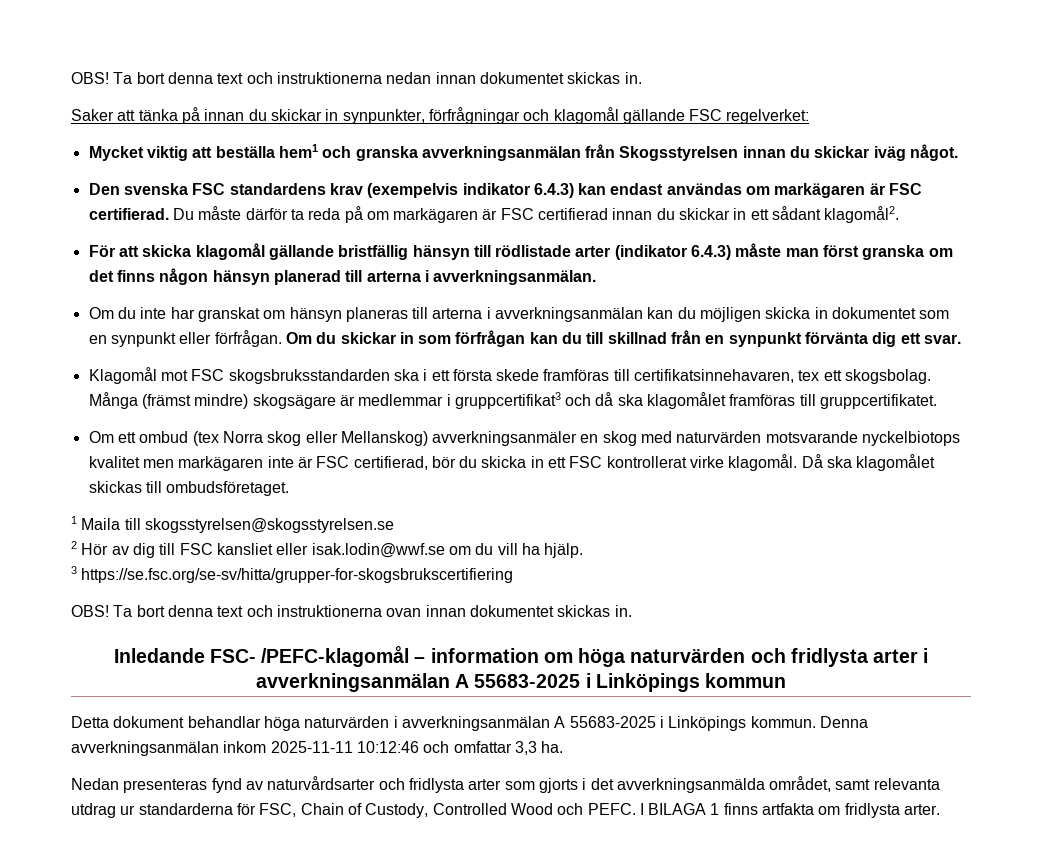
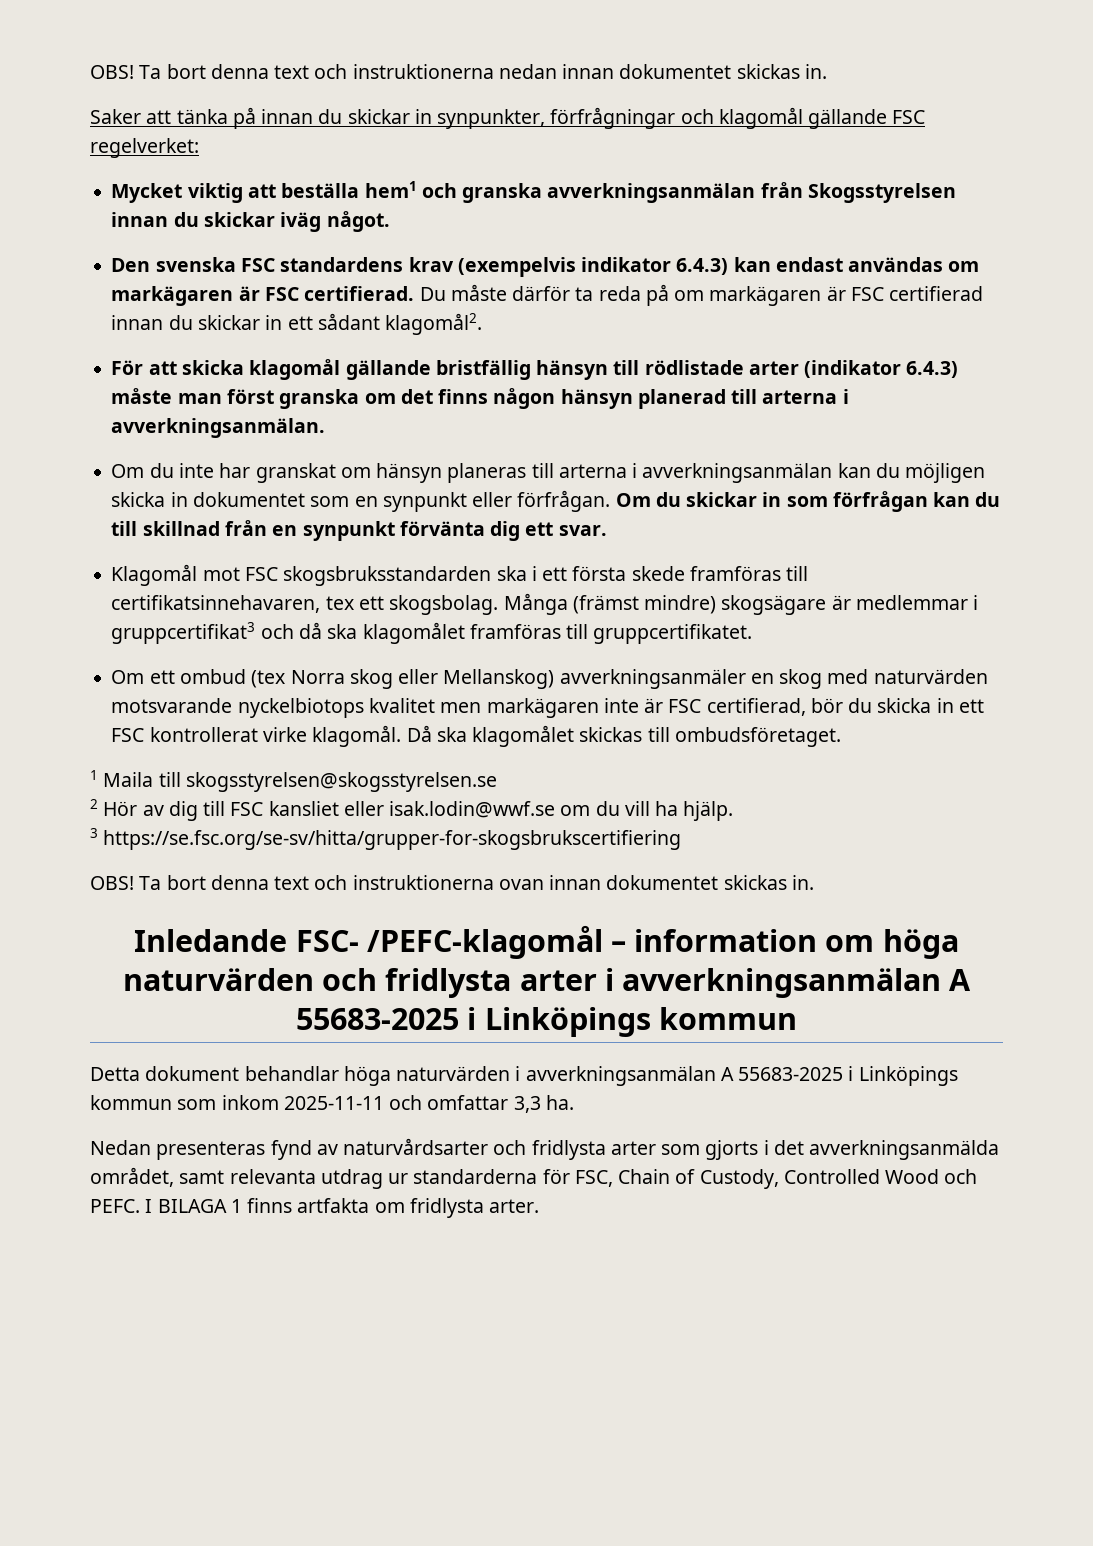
[750,716,868,728] [71,741,219,756] kommun. Denna avverkningsanmälan -> [90,1095,217,1110] kommun som
[356,741,419,753] 10:12:46 -> (384, 1103) none

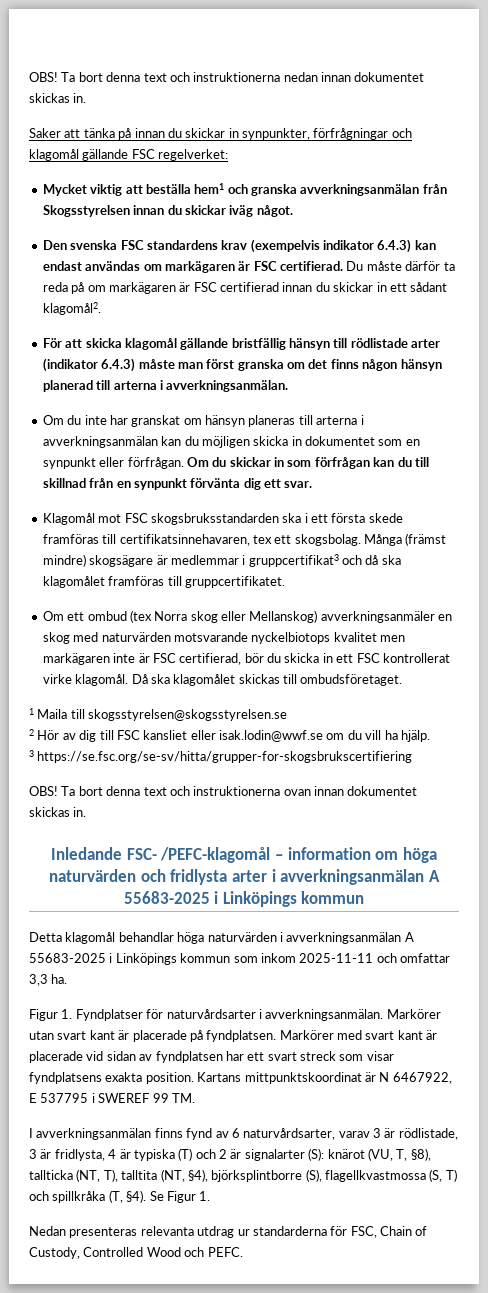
[145,1066,240,1081] dokument -> [65,932,116,944] klagomål
[90,1138,1000,1160] [90,1167,225,1187] Nedan presenteras fynd av naturvårdsarter och fridlysta arter som gjorts i det avverkningsanmälda området, samt -> [29,1009,441,1021] [29,1030,438,1042] [29,1051,394,1063] [29,1072,452,1084] [29,1093,195,1103] [29,1128,458,1140] [29,1148,431,1161] [29,1169,457,1182] [29,1190,211,1203] [29,1226,138,1238] Figur 1. Fyndplatser för naturvårdsarter i avverkningsanmälan. Markörer utan svart kant är placerade på fyndplatsen. Markörer med svart kant är placerade vid sidan av fyndplatsen har ett svart streck som visar fyndplatsens exakta position. Kartans mittpunktskoordinat är N 6467922, E 537795 i SWEREF 99 TM. // I avverkningsanmälan finns fynd av 6 naturvårdsarter, varav 3 är rödlistade, 3 är fridlysta, 4 är typiska (T) och 2 är signalarter (S): knärot (VU, T, §8), tallticka (NT, T), talltita (NT, §4), björksplintborre (S), flagellkvastmossa (S, T) och spillkråka (T, §4). Se Figur 1. // Nedan presenteras
[145,1198,540,1218] I BILAGA 1 finns artfakta om fridlysta arter. -> (243, 1252) none

